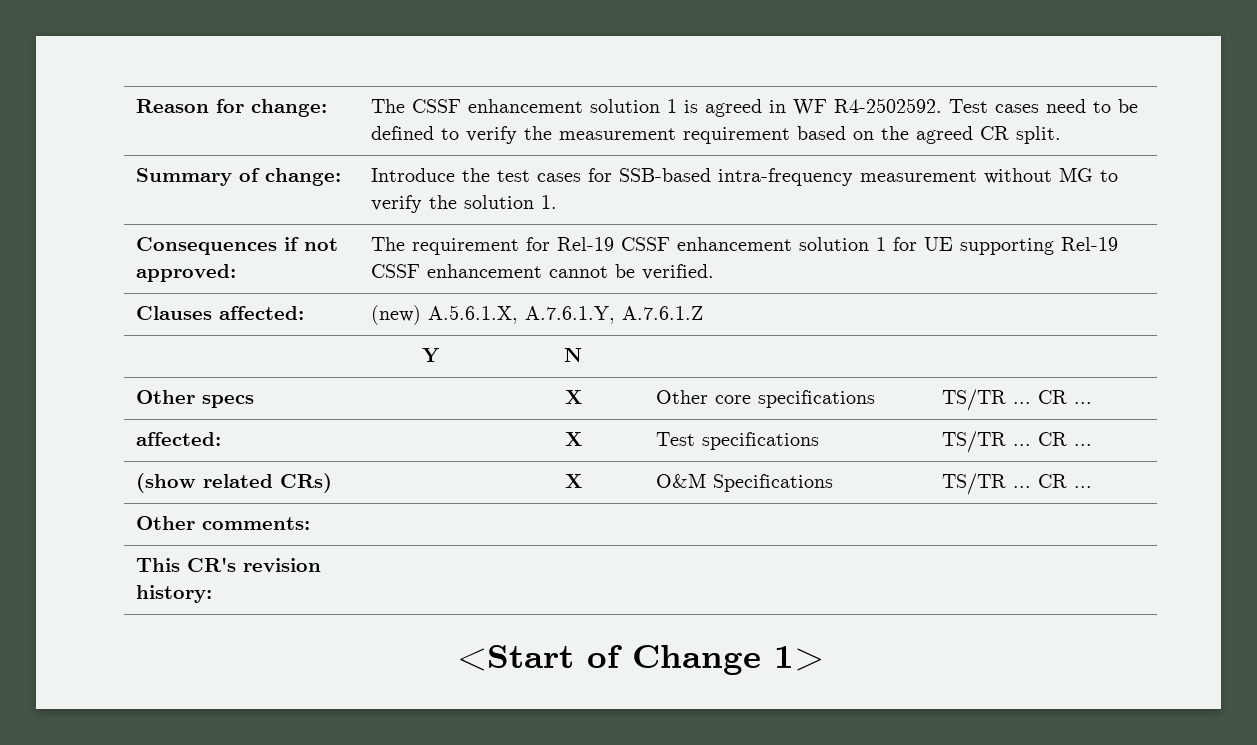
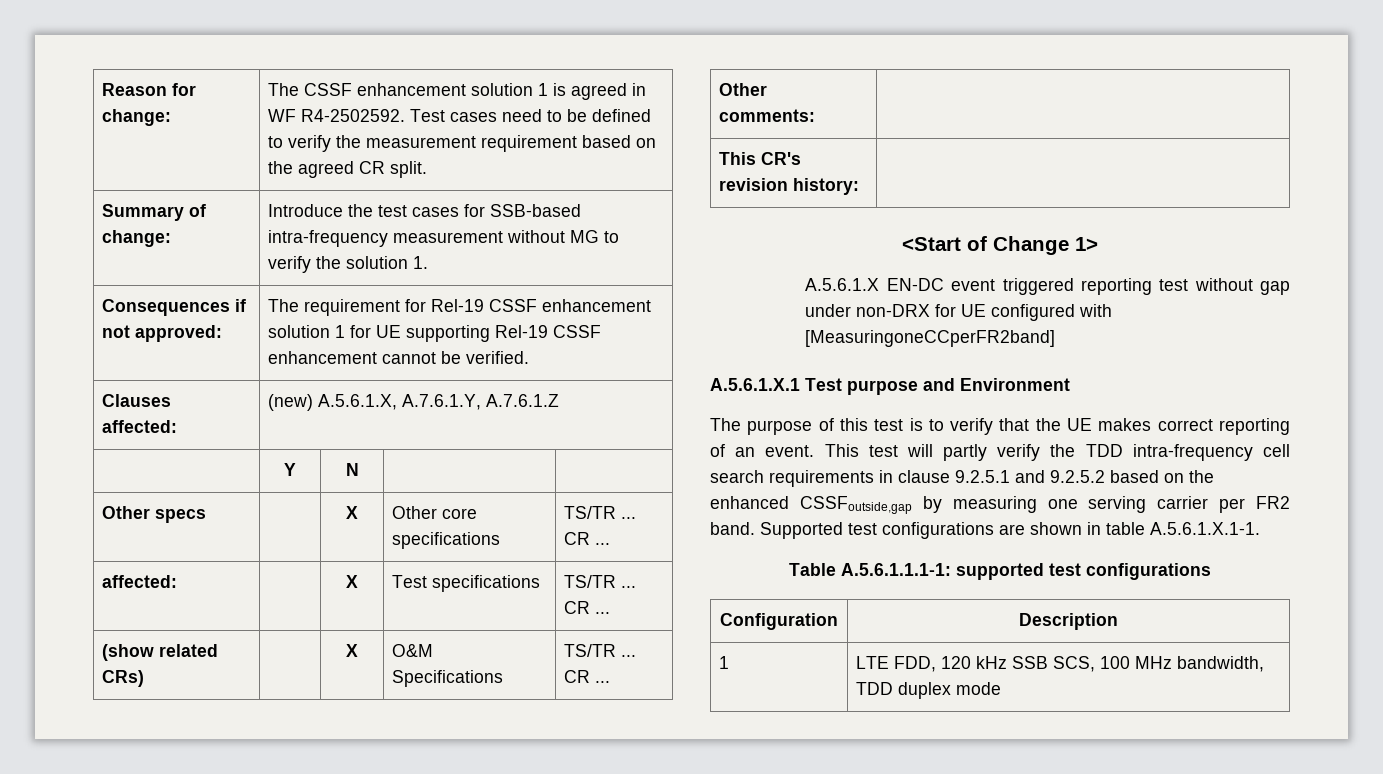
(824, 658) none -> [805,278,1290,295] [805,304,1113,321] [805,330,1056,347] [710,378,1070,395] [710,418,1290,435] [710,444,1290,461] [710,470,1214,487] [710,496,1290,514] [710,522,1260,539] [789,563,1211,580] [720,613,838,630] [1019,613,1118,630] [719,656,730,669] [856,656,1265,672] [856,682,1002,699] // A.5.6.1.X EN-DC event triggered reporting test without gap under non-DRX for UE configured with [MeasuringoneCCperFR2band] // A.5.6.1.X.1 Test purpose and Environment // The purpose of this test is to verify that the UE makes correct reporting of an event. This test will partly verify the TDD intra-frequency cell search requirements in clause 9.2.5.1 and 9.2.5.2 based on the enhanced CSSFoutside,gap by measuring one serving carrier per FR2 band. Supported test configurations are shown in table A.5.6.1.X.1-1. // Table A.5.6.1.1.1-1: supported test configurations // Configuration | Description // 1 | LTE FDD, 120 kHz SSB SCS, 100 MHz bandwidth, TDD duplex mode

